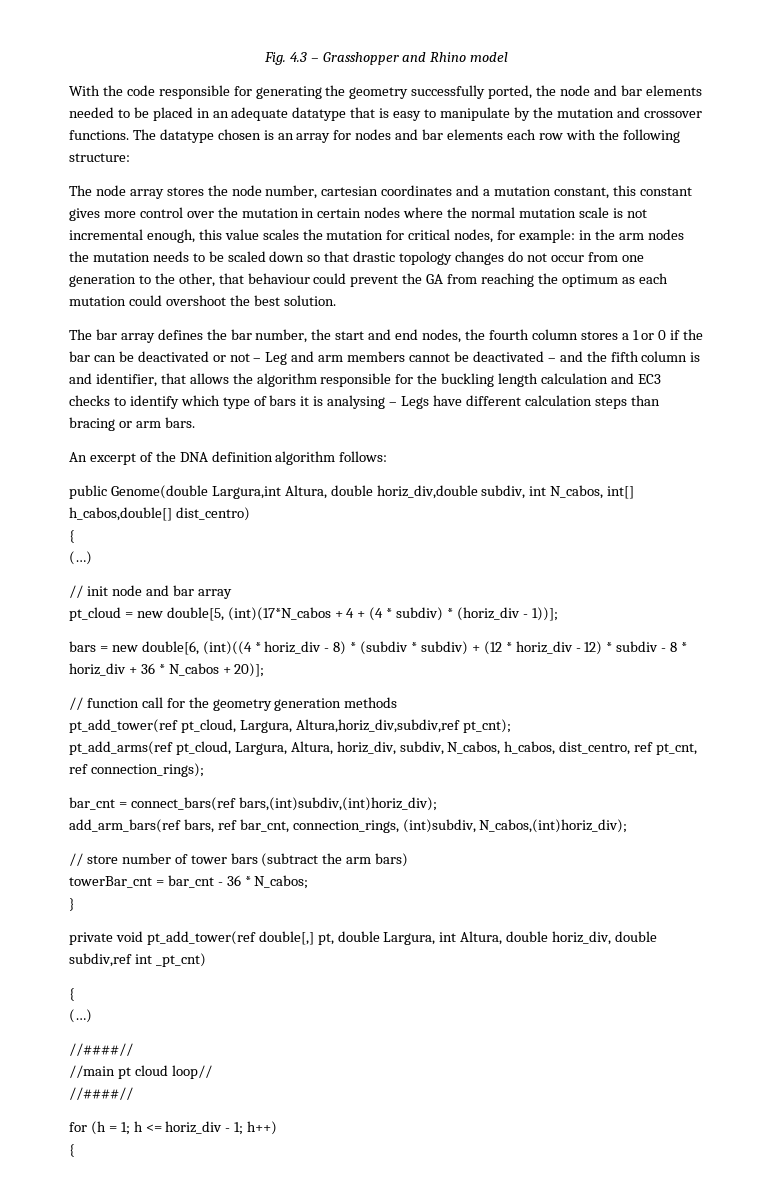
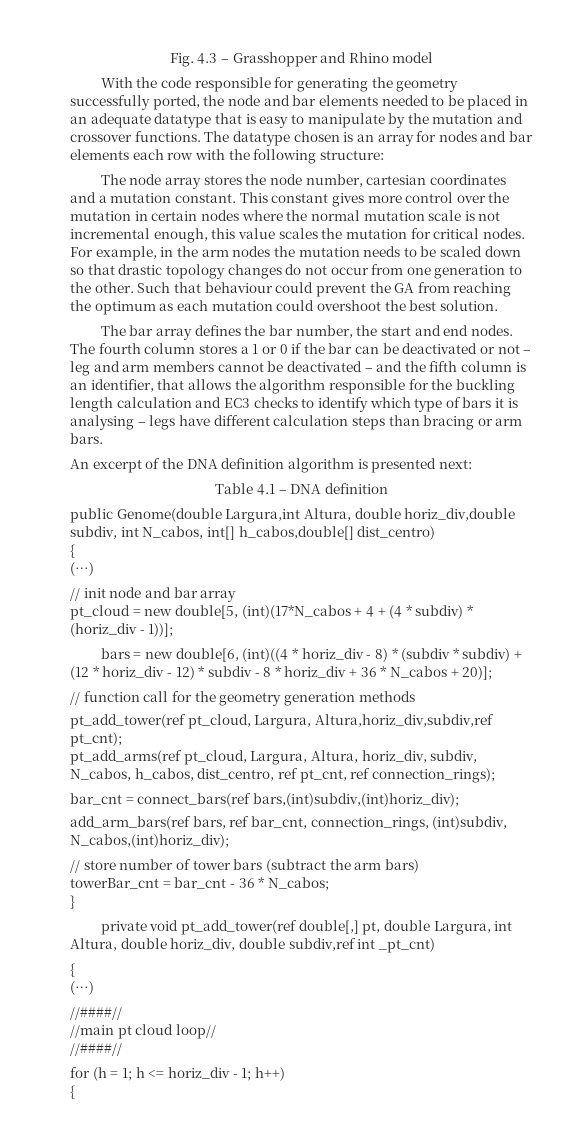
[553,185,636,199] constant, this -> [174,192,268,203] constant. This
[454,229,576,243] nodes, for example: -> [482,228,525,239] [70,246,157,261] nodes. For example,
[178,273,215,287] other, -> [94,282,171,293] other. Such
[422,329,485,343] nodes, the -> [470,325,513,336] [70,343,95,354] nodes. The
[265,352,288,365] Leg -> [70,361,90,376] leg
[69,373,92,384] and -> [70,382,87,390] an
[401,396,430,409] Legs -> [149,415,176,430] legs
[339,451,388,462] follows: -> [357,458,472,473] [215,483,388,495] is presented next: // Table 4.1 – DNA definition

